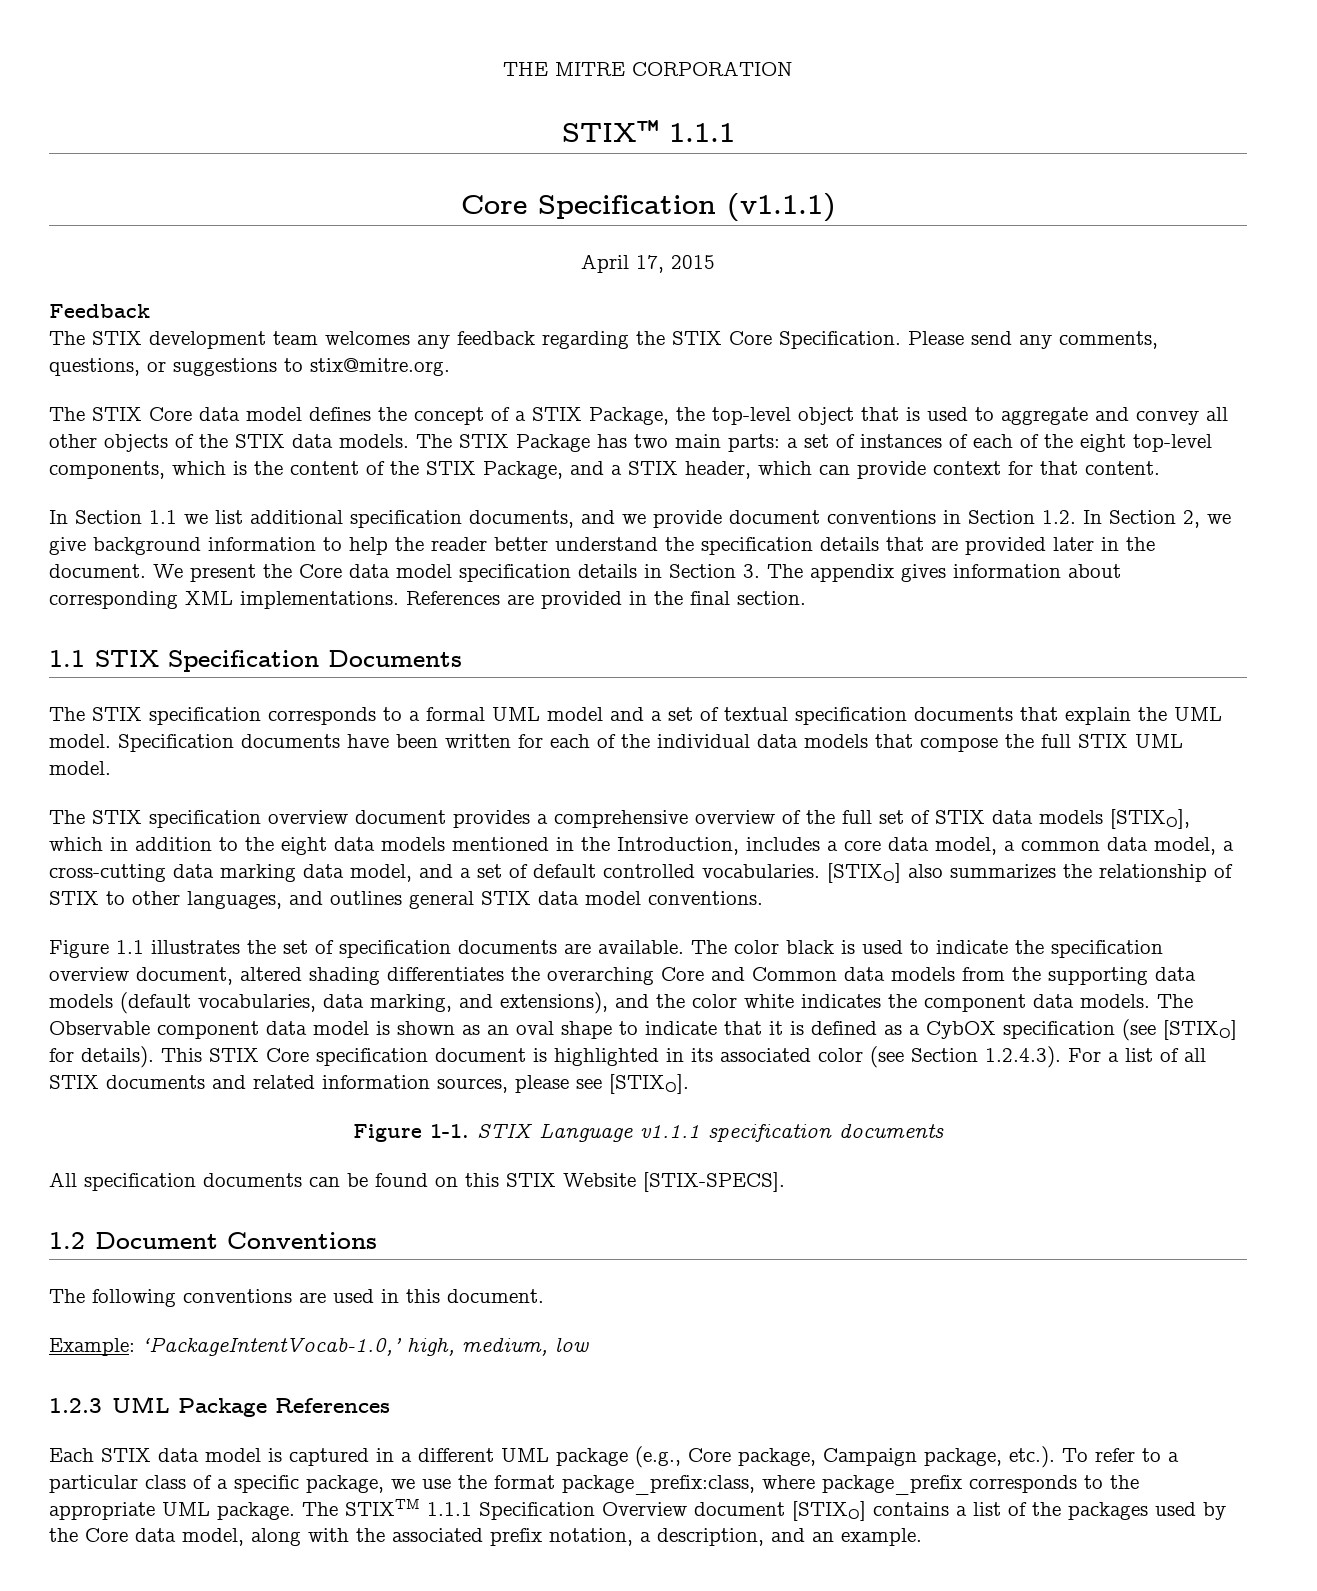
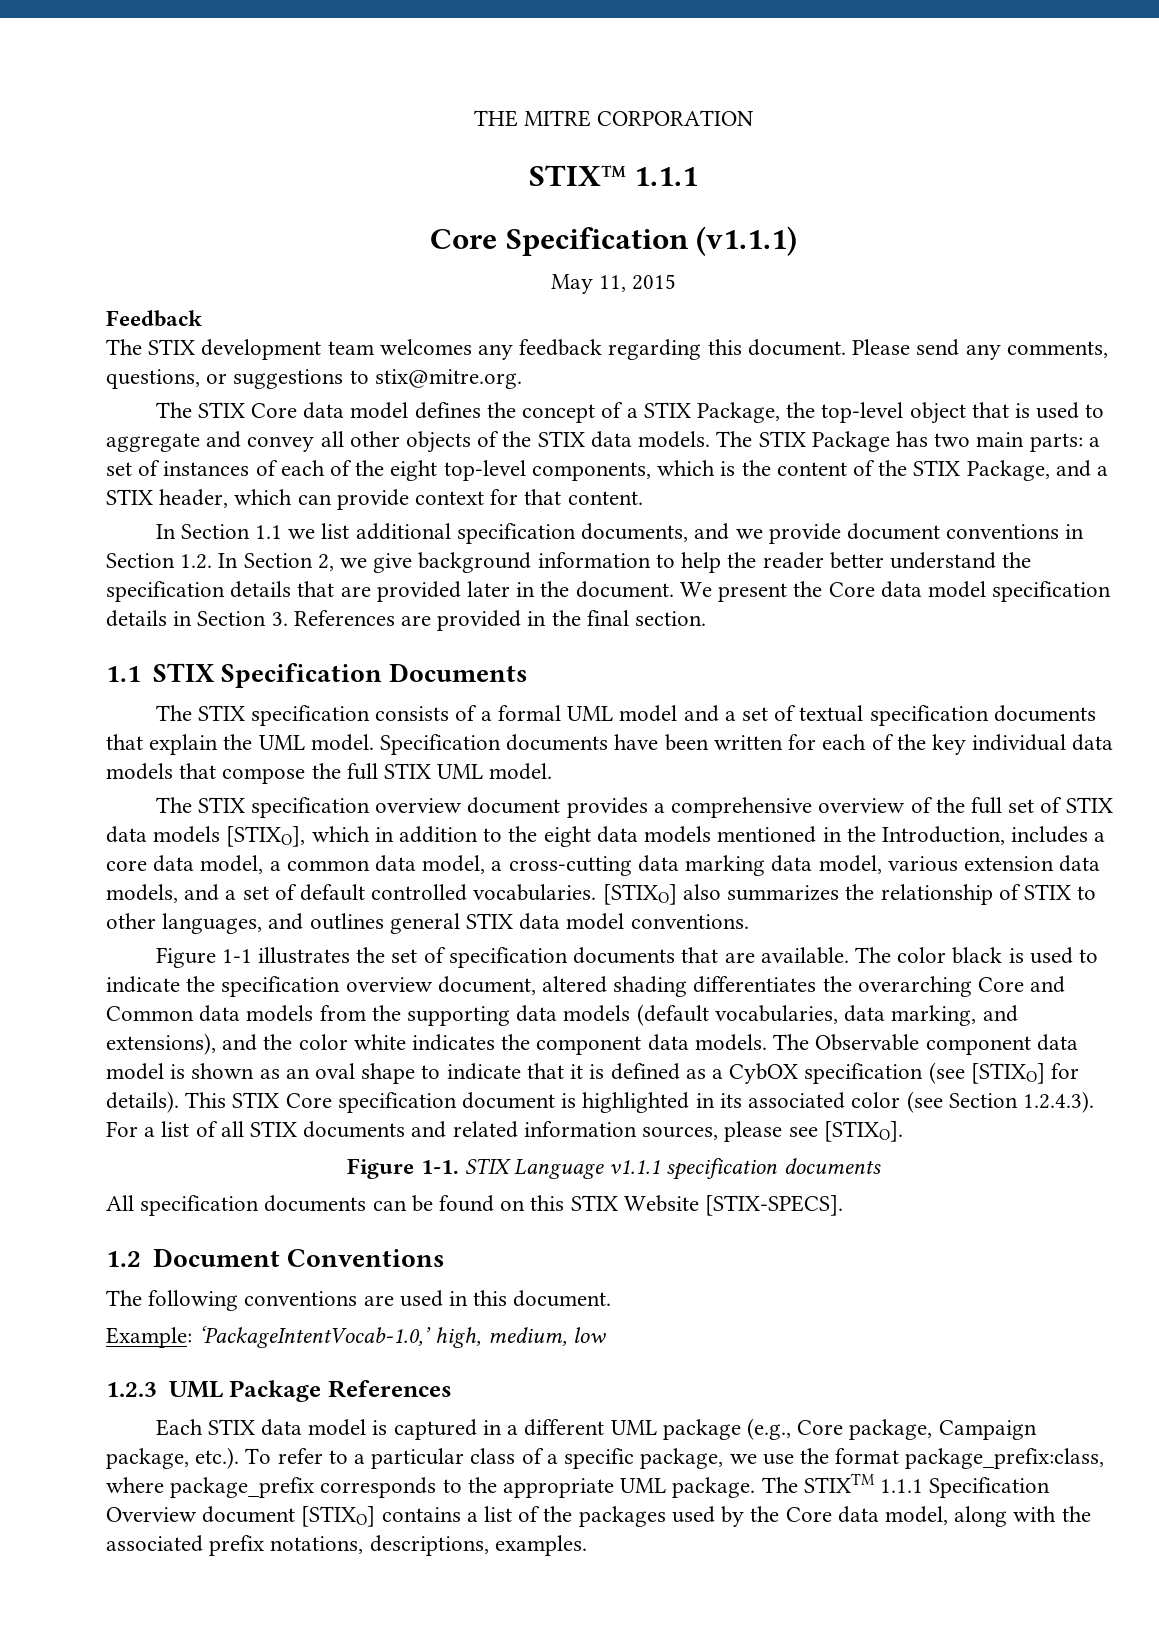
[581,254,664,273] April 17, -> [550,274,626,294] May 11,
[636,331,901,349] the STIX Core Specification. -> [707,339,846,356] this document.
[767,564,1121,582] [49,591,399,609] The appendix gives information about corresponding XML implementations. -> (288, 619) none
[268,707,402,725] corresponds to -> [375,705,478,721] consists of
(650, 741) none -> [931,734,966,755] key
(412, 873) none -> [887,855,1101,872] [106,884,178,903] various extension data models,
[116,940,144,954] 1.1 -> [221,949,252,963] 1-1
(557, 947) none -> [681,947,719,963] that
[549,1528,922,1546] notation, a description, and an example. -> [270,1535,587,1556] notations, descriptions, examples.

